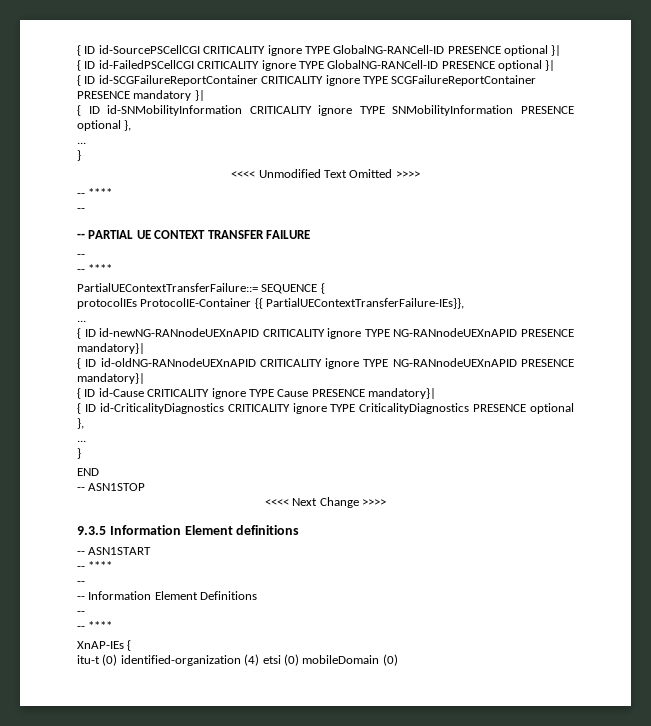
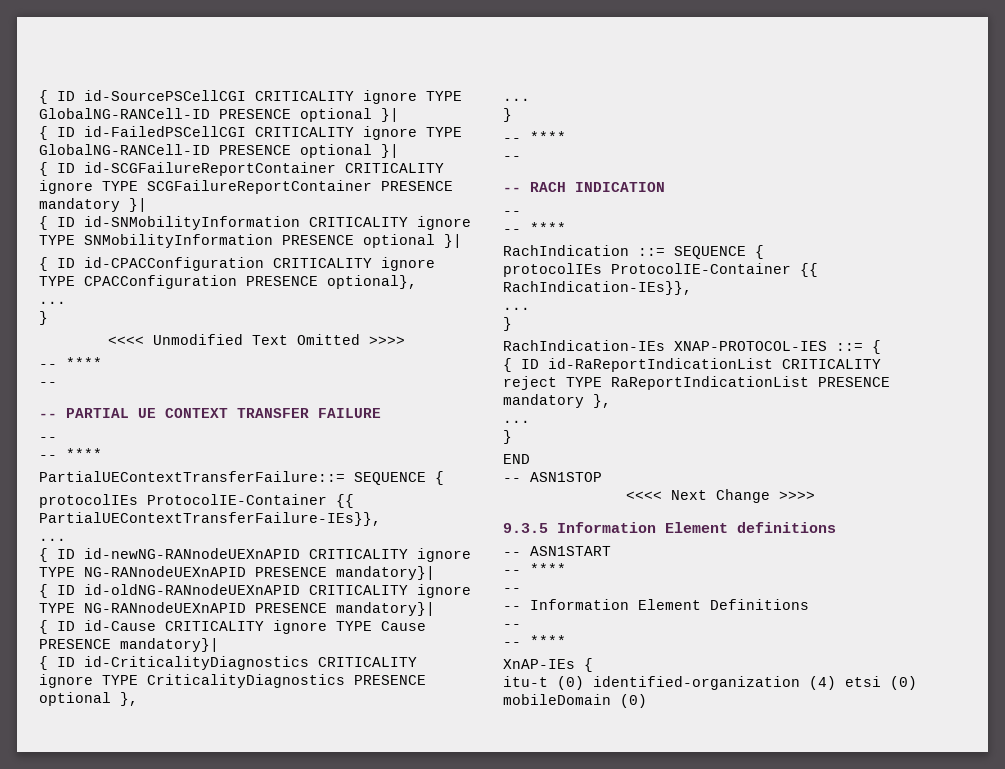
[124,120,132,131] }, -> [444,234,462,248] [39,257,435,271] [39,275,417,289] }| // { ID id-CPACConfiguration CRITICALITY ignore TYPE CPACConfiguration PRESENCE optional},
(81, 453) none -> [503,131,566,142] [503,156,521,160] [503,182,665,192] [503,211,521,215] [503,222,566,233] [503,245,764,259] [503,263,818,277] [503,281,692,295] [503,307,530,310] [503,317,512,331] [503,340,881,354] [503,358,881,372] [503,376,890,390] [503,394,611,408] [503,420,530,423] [503,430,512,444] // -- **** // -- // -- RACH INDICATION // -- // -- **** // RachIndication ::= SEQUENCE { // protocolIEs ProtocolIE-Container {{ RachIndication-IEs}}, // ... // } // RachIndication-IEs XNAP-PROTOCOL-IES ::= { // { ID id-RaReportIndicationList CRITICALITY reject TYPE RaReportIndicationList PRESENCE mandatory }, // ... // }

